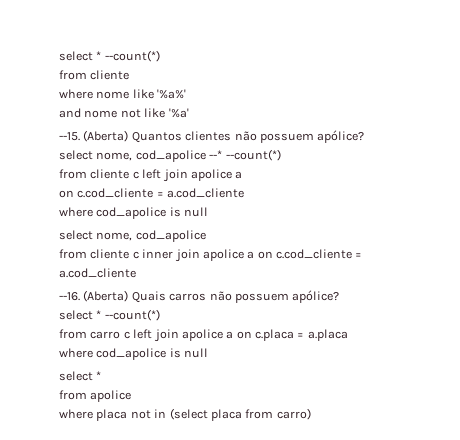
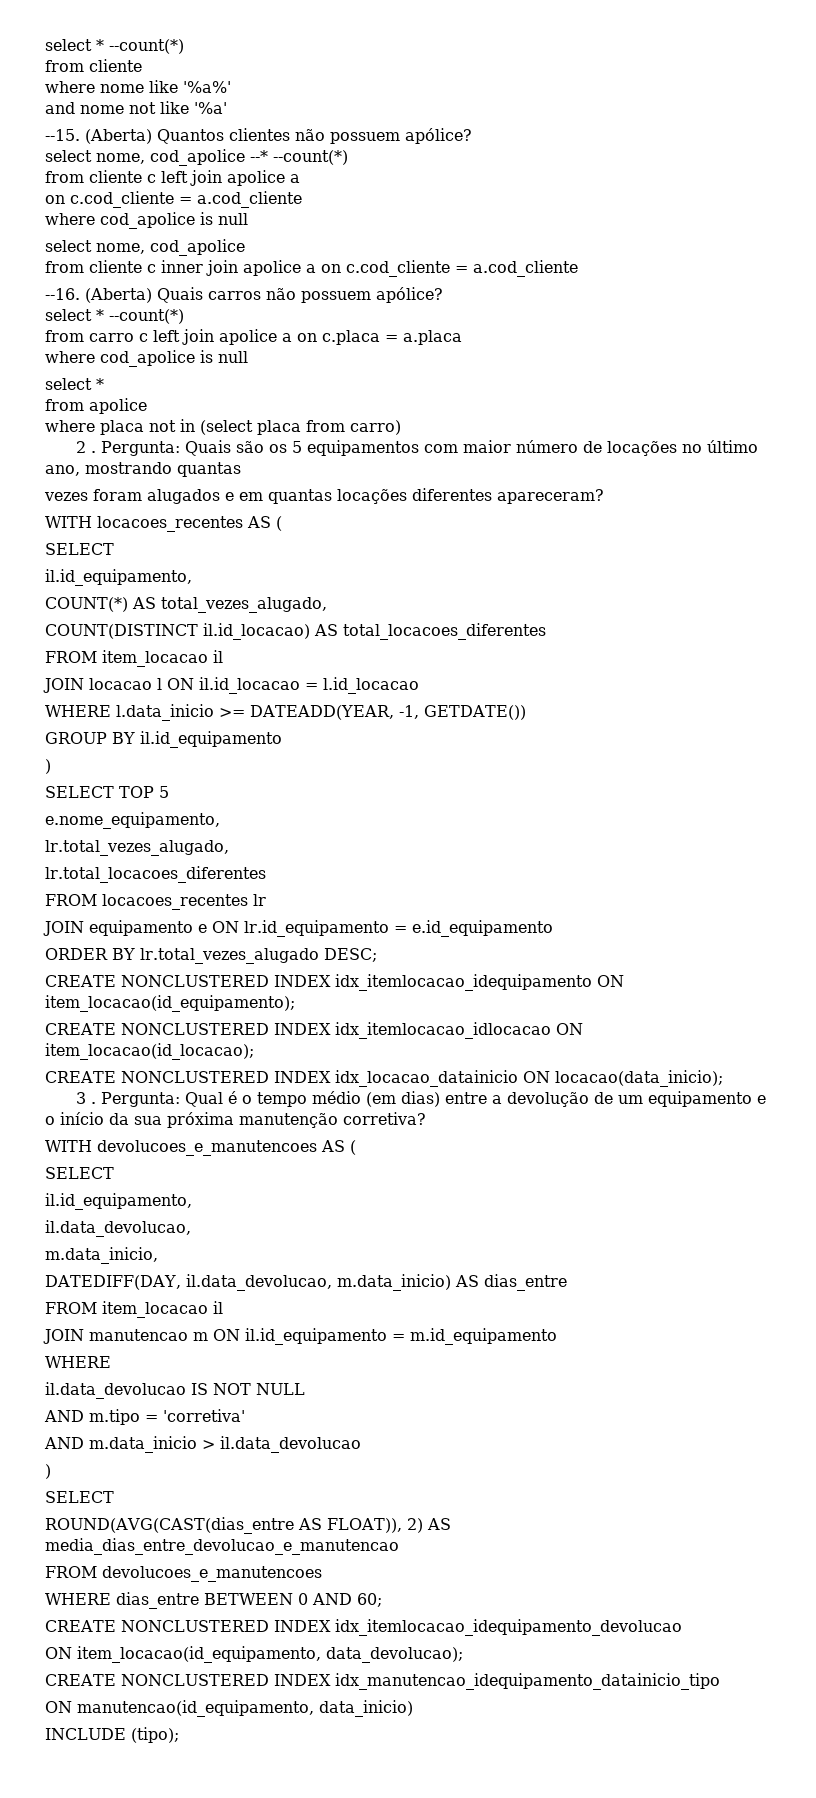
(311, 414) none -> [75,440,758,456] [45,462,241,477] [44,488,604,504] [45,516,282,532] [45,543,114,555] [45,569,192,586] [45,597,327,613] [45,623,546,640] [45,650,223,667] [43,677,419,694] [45,704,526,721] [45,731,282,748] [45,759,51,774] [45,786,169,798] [45,812,220,829] [45,840,229,856] [45,866,266,883] [45,894,266,910] [43,920,553,937] [45,948,377,964] [45,974,624,991] [45,995,295,1012] [45,1022,583,1039] [45,1043,254,1060] [45,1070,723,1087] [75,1091,766,1107] [45,1112,426,1128] [45,1140,356,1156] [45,1167,114,1179] [45,1193,192,1210] [45,1220,191,1237] [45,1247,158,1264] [45,1274,567,1291] [45,1301,223,1318] [43,1328,557,1345] [45,1356,111,1368] [45,1382,305,1399] [44,1409,245,1425] [44,1436,361,1453] [45,1464,51,1479] [45,1491,114,1503] [45,1517,451,1534] [45,1538,399,1555] [45,1566,322,1582] [45,1592,382,1609] [45,1619,682,1636] [45,1646,463,1663] [45,1673,720,1690] [45,1700,413,1717] [45,1727,179,1743] // 2 . Pergunta: Quais são os 5 equipamentos com maior número de locações no último ano, mostrando quantas // vezes foram alugados e em quantas locações diferentes apareceram? // WITH locacoes_recentes AS ( // SELECT // il.id_equipamento, // COUNT(*) AS total_vezes_alugado, // COUNT(DISTINCT il.id_locacao) AS total_locacoes_diferentes // FROM item_locacao il // JOIN locacao l ON il.id_locacao = l.id_locacao // WHERE l.data_inicio >= DATEADD(YEAR, -1, GETDATE()) // GROUP BY il.id_equipamento // ) // SELECT TOP 5 // e.nome_equipamento, // lr.total_vezes_alugado, // lr.total_locacoes_diferentes // FROM locacoes_recentes lr // JOIN equipamento e ON lr.id_equipamento = e.id_equipamento // ORDER BY lr.total_vezes_alugado DESC; // CREATE NONCLUSTERED INDEX idx_itemlocacao_idequipamento ON item_locacao(id_equipamento); // CREATE NONCLUSTERED INDEX idx_itemlocacao_idlocacao ON item_locacao(id_locacao); // CREATE NONCLUSTERED INDEX idx_locacao_datainicio ON locacao(data_inicio); // 3 . Pergunta: Qual é o tempo médio (em dias) entre a devolução de um equipamento e o início da sua próxima manutenção corretiva? // WITH devolucoes_e_manutencoes AS ( // SELECT // il.id_equipamento, // il.data_devolucao, // m.data_inicio, // DATEDIFF(DAY, il.data_devolucao, m.data_inicio) AS dias_entre // FROM item_locacao il // JOIN manutencao m ON il.id_equipamento = m.id_equipamento // WHERE // il.data_devolucao IS NOT NULL // AND m.tipo = 'corretiva' // AND m.data_inicio > il.data_devolucao // ) // SELECT // ROUND(AVG(CAST(dias_entre AS FLOAT)), 2) AS media_dias_entre_devolucao_e_manutencao // FROM devolucoes_e_manutencoes // WHERE dias_entre BETWEEN 0 AND 60; // CREATE NONCLUSTERED INDEX idx_itemlocacao_idequipamento_devolucao // ON item_locacao(id_equipamento, data_devolucao); // CREATE NONCLUSTERED INDEX idx_manutencao_idequipamento_datainicio_tipo // ON manutencao(id_equipamento, data_inicio) // INCLUDE (tipo);

